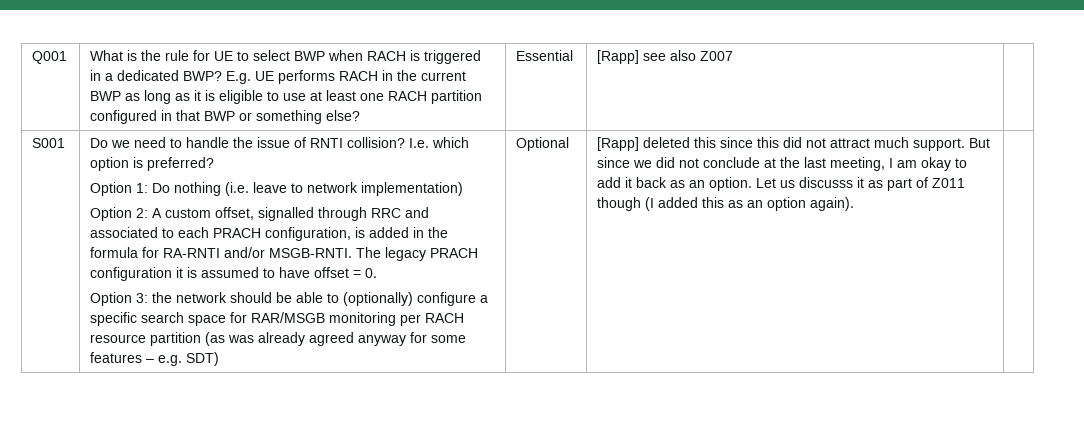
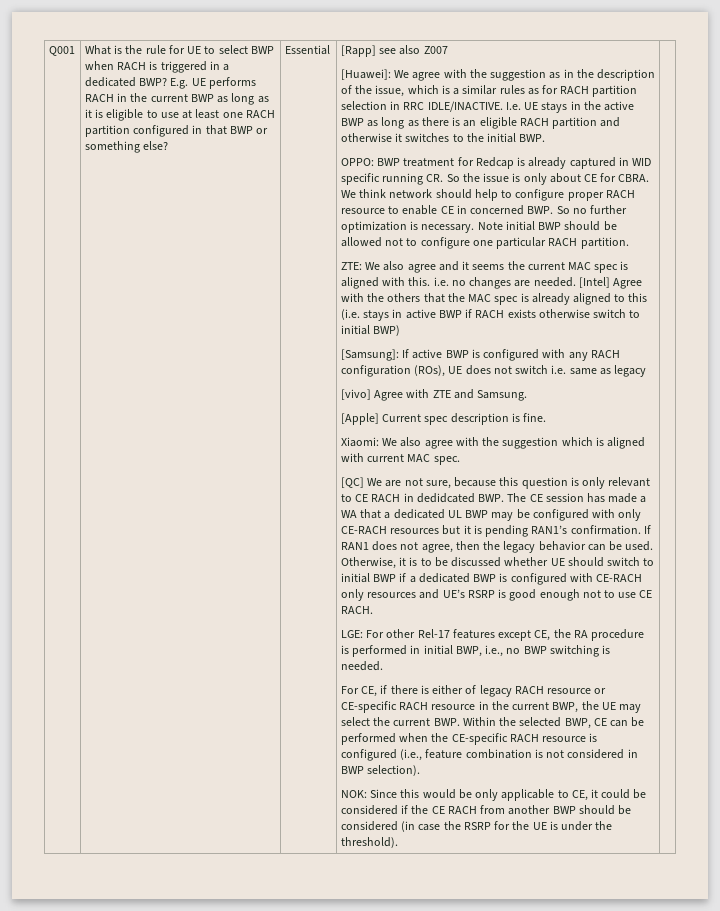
[32,138,66,148] [90,137,470,148] [90,157,215,171] [90,182,464,196] [90,207,430,221] [90,227,449,241] [90,247,479,261] [90,267,378,281] [90,292,489,306] [90,312,465,326] [90,332,467,346] [90,352,220,366] [516,137,570,151] [597,137,991,151] [597,157,968,171] [597,177,966,191] [597,197,855,211] | // S001 | Do we need to handle the issue of RNTI collision? I.e. which option is preferred? // Option 1: Do nothing (i.e. leave to network implementation) // Option 2: A custom offset, signalled through RRC and associated to each PRACH configuration, is added in the formula for RA-RNTI and/or MSGB-RNTI. The legacy PRACH configuration it is assumed to have offset = 0. // Option 3: the network should be able to (optionally) configure a specific search space for RAR/MSGB monitoring per RACH resource partition (as was already agreed anyway for some features – e.g. SDT) | Optional | [Rapp] deleted this since this did not attract much support. But since we did not conclude at the last meeting, I am okay to add it back as an option. Let us discusss it as part of Z011 though (I added this as an option again). -> [340,69,655,81] [340,85,638,97] [340,101,634,113] [340,117,621,129] [340,133,546,143] [340,157,651,169] [340,173,650,185] [340,189,635,201] [340,205,627,215] [340,221,617,233] [340,237,629,249] [340,261,629,273] [340,277,642,289] [340,293,648,305] [340,309,641,321] [340,325,401,336] [340,349,620,361] [340,365,646,377] [340,389,528,401] [340,413,547,425] [340,437,645,449] [340,453,460,465] [340,477,651,489] [340,493,647,503] [340,509,642,521] [340,525,651,537] [340,541,654,553] [340,557,655,569] [340,573,642,585] [340,589,653,601] [340,606,373,614] [340,629,644,641] [340,645,610,657] [340,661,383,671] [340,685,607,697] [340,701,641,713] [340,717,645,729] [340,733,598,745] [340,749,638,761] [340,765,421,776] [340,789,647,801] [340,805,631,815] [340,821,613,832] [340,837,398,848] // [Huawei]: We agree with the suggestion as in the description of the issue, which is a similar rules as for RACH partition selection in RRC IDLE/INACTIVE. I.e. UE stays in the active BWP as long as there is an eligible RACH partition and otherwise it switches to the initial BWP. // OPPO: BWP treatment for Redcap is already captured in WID specific running CR. So the issue is only about CE for CBRA. We think network should help to configure proper RACH resource to enable CE in concerned BWP. So no further optimization is necessary. Note initial BWP should be allowed not to configure one particular RACH partition. // ZTE: We also agree and it seems the current MAC spec is aligned with this. i.e. no changes are needed. [Intel] Agree with the others that the MAC spec is already aligned to this (i.e. stays in active BWP if RACH exists otherwise switch to initial BWP) // [Samsung]: If active BWP is configured with any RACH configuration (ROs), UE does not switch i.e. same as legacy // [vivo] Agree with ZTE and Samsung. // [Apple] Current spec description is fine. // Xiaomi: We also agree with the suggestion which is aligned with current MAC spec. // [QC] We are not sure, because this question is only relevant to CE RACH in dedidcated BWP. The CE session has made a WA that a dedicated UL BWP may be configured with only CE-RACH resources but it is pending RAN1’s confirmation. If RAN1 does not agree, then the legacy behavior can be used. Otherwise, it is to be discussed whether UE should switch to initial BWP if a dedicated BWP is configured with CE-RACH only resources and UE’s RSRP is good enough not to use CE RACH. // LGE: For other Rel-17 features except CE, the RA procedure is performed in initial BWP, i.e., no BWP switching is needed. // For CE, if there is either of legacy RACH resource or CE-specific RACH resource in the current BWP, the UE may select the current BWP. Within the selected BWP, CE can be performed when the CE-specific RACH resource is configured (i.e., feature combination is not considered in BWP selection). // NOK: Since this would be only applicable to CE, it could be considered if the CE RACH from another BWP should be considered (in case the RSRP for the UE is under the threshold).

